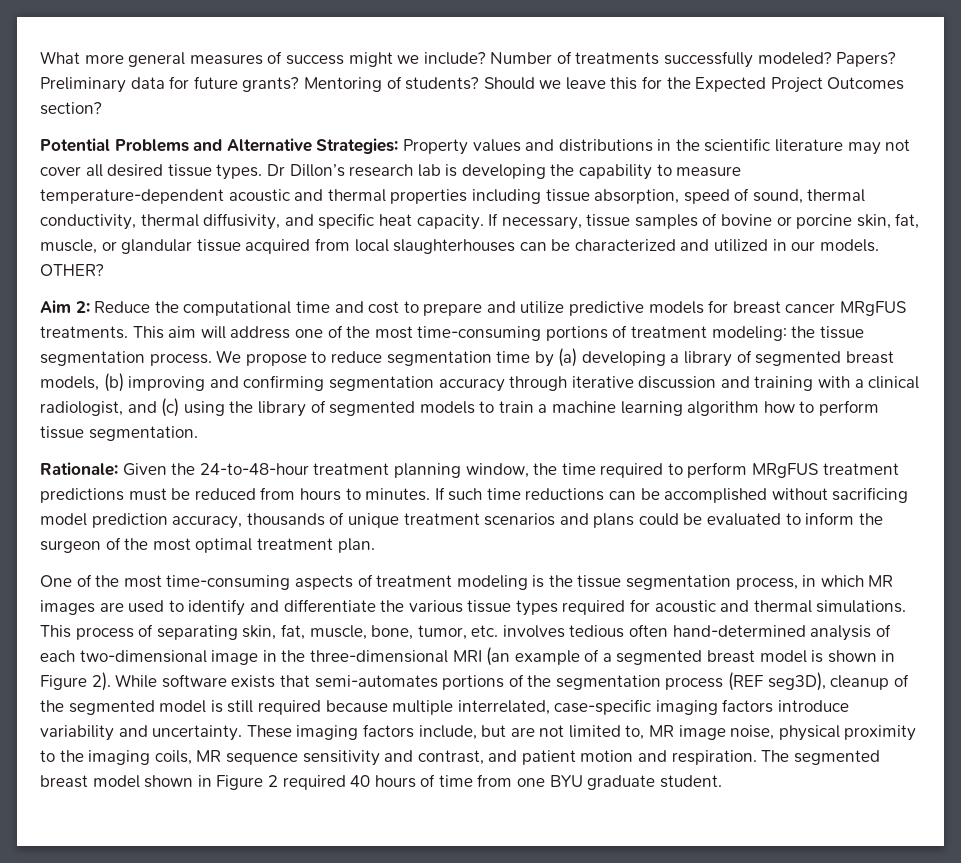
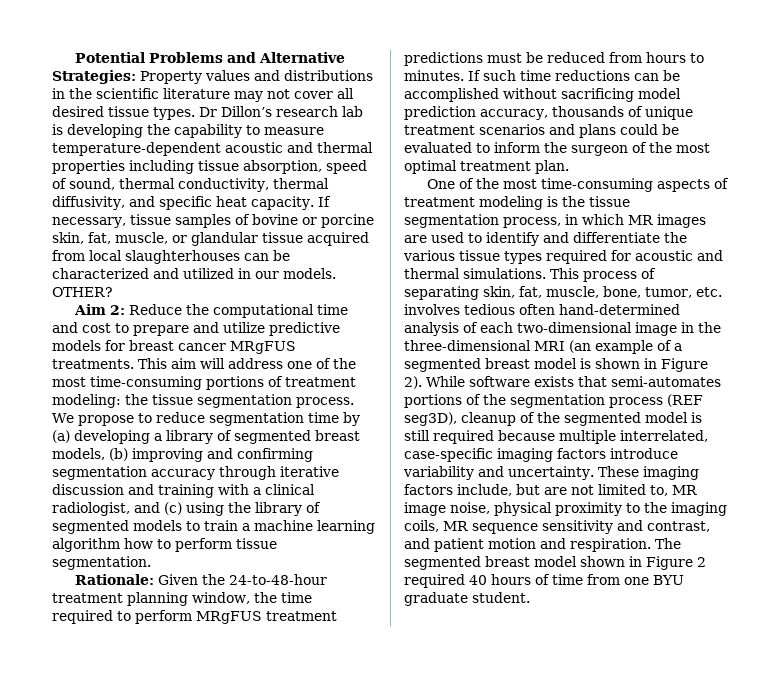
[40,51,897,68] [40,76,905,93] [40,102,102,115] What more general measures of success might we include? Number of treatments successfully modeled? Papers? Preliminary data for future grants? Mentoring of students? Should we leave this for the Expected Project Outcomes section? // -> (74, 57) none

